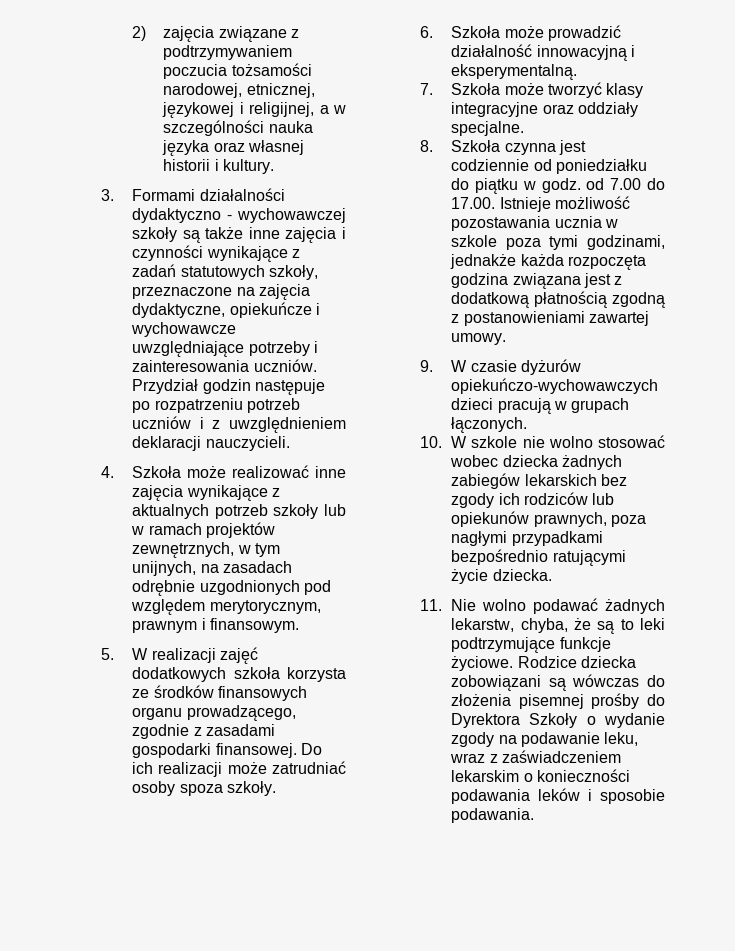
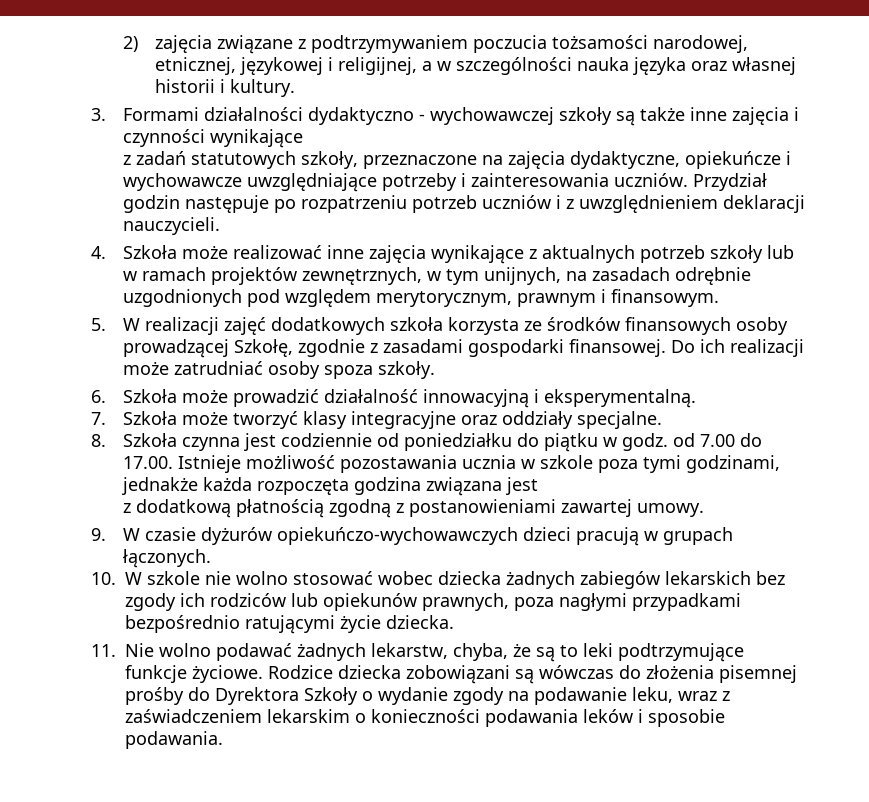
(288, 254) none -> (304, 138) //
[132,705,296,721] organu prowadzącego, -> [736,317,789,335] [123,339,294,358] osoby prowadzącej Szkołę,
(611, 280) none -> (539, 486) //

